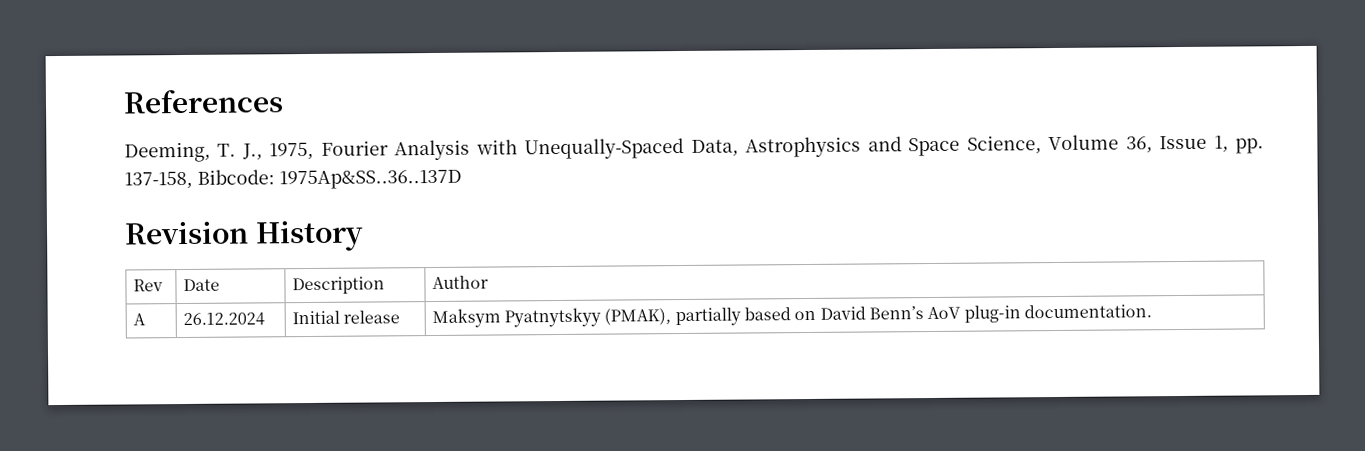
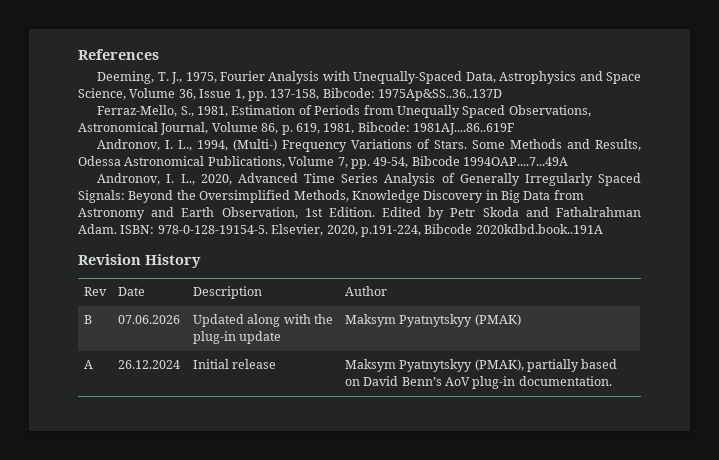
(462, 179) none -> [97,105,591,118] [78,122,514,135] [97,139,641,152] [78,156,568,169] [97,173,641,186] [78,190,584,203] [78,207,641,220] [78,224,603,237] // Ferraz-Mello, S., 1981, Estimation of Periods from Unequally Spaced Observations, Astronomical Journal, Volume 86, p. 619, 1981, Bibcode: 1981AJ....86..619F // Andronov, I. L., 1994, (Multi-) Frequency Variations of Stars. Some Methods and Results, Odessa Astronomical Publications, Volume 7, pp. 49-54, Bibcode 1994OAP....7...49A // Andronov, I. L., 2020, Advanced Time Series Analysis of Generally Irregularly Spaced Signals: Beyond the Oversimplified Methods, Knowledge Discovery in Big Data from Astronomy and Earth Observation, 1st Edition. Edited by Petr Skoda and Fathalrahman Adam. ISBN: 978-0-128-19154-5. Elsevier, 2020, p.191-224, Bibcode 2020kdbd.book..191A
(489, 282) none -> [83,315,92,324] [117,315,180,324] [192,314,334,327] [192,331,282,344] [344,314,521,327] // B | 07.06.2026 | Updated along with the plug-in update | Maksym Pyatnytskyy (PMAK)

